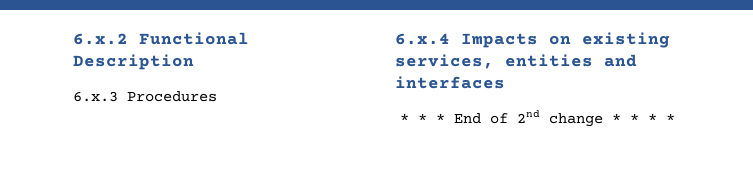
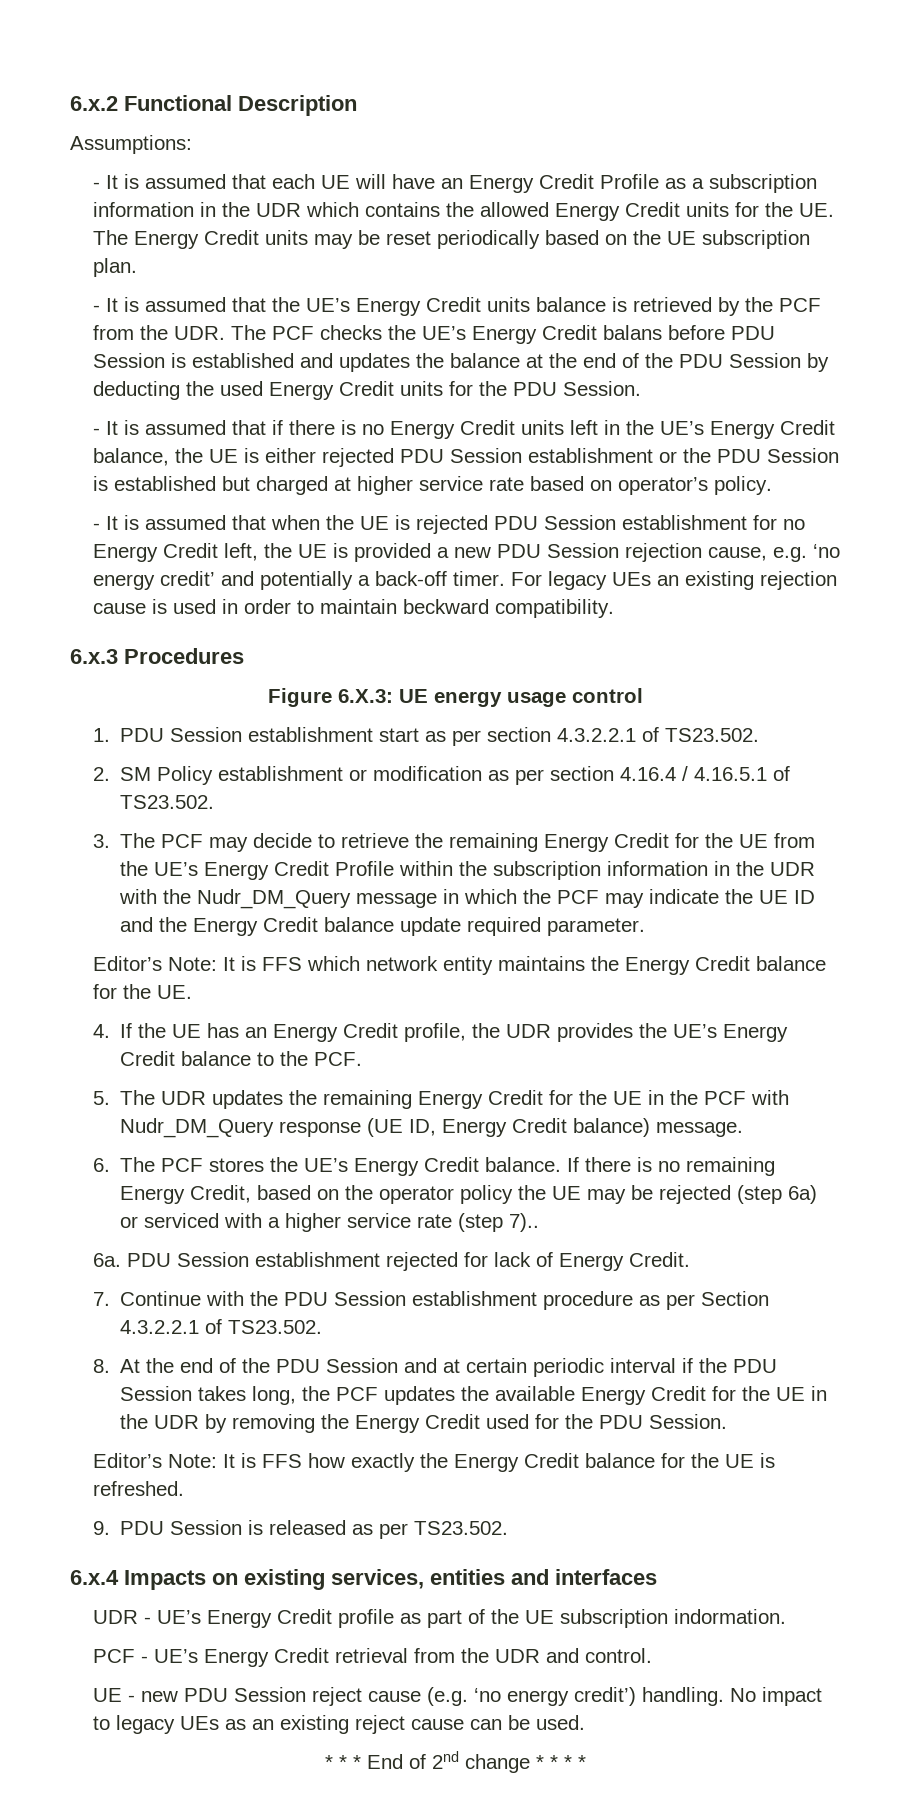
[73,91,217,102] 6.x.3 Procedures -> [70,135,192,154] [93,174,818,193] [93,202,835,221] [93,230,811,249] [93,258,138,277] [93,297,822,316] [93,325,776,344] [93,353,830,372] [93,381,642,400] [93,420,836,439] [93,448,840,467] [93,476,773,495] [93,515,806,534] [93,543,841,562] [93,571,838,590] [93,599,615,618] [70,648,244,664] [268,688,643,707] [93,727,760,746] [93,766,791,785] [120,795,215,809] [93,833,816,852] [120,861,816,880] [119,889,816,909] [120,917,646,936] [93,956,827,975] [93,984,193,999] [93,1023,789,1042] [120,1051,363,1066] [93,1090,790,1109] [120,1118,744,1138] [93,1157,776,1176] [120,1185,818,1204] [120,1213,540,1232] [93,1252,691,1271] [93,1291,770,1310] [120,1319,323,1334] [93,1358,778,1377] [120,1386,828,1405] [120,1414,728,1433] [93,1453,776,1472] [93,1481,185,1496] [93,1520,509,1539] Assumptions: // - It is assumed that each UE will have an Energy Credit Profile as a subscription information in the UDR which contains the allowed Energy Credit units for the UE. The Energy Credit units may be reset periodically based on the UE subscription plan. // - It is assumed that the UE’s Energy Credit units balance is retrieved by the PCF from the UDR. The PCF checks the UE’s Energy Credit balans before PDU Session is established and updates the balance at the end of the PDU Session by deducting the used Energy Credit units for the PDU Session. // - It is assumed that if there is no Energy Credit units left in the UE’s Energy Credit balance, the UE is either rejected PDU Session establishment or the PDU Session is established but charged at higher service rate based on operator’s policy. // - It is assumed that when the UE is rejected PDU Session establishment for no Energy Credit left, the UE is provided a new PDU Session rejection cause, e.g. ‘no energy credit’ and potentially a back-off timer. For legacy UEs an existing rejection cause is used in order to maintain beckward compatibility. // 6.x.3 Procedures // Figure 6.X.3: UE energy usage control // 1. PDU Session establishment start as per section 4.3.2.2.1 of TS23.502. // 2. SM Policy establishment or modification as per section 4.16.4 / 4.16.5.1 of TS23.502. // 3. The PCF may decide to retrieve the remaining Energy Credit for the UE from the UE’s Energy Credit Profile within the subscription information in the UDR with the Nudr_DM_Query message in which the PCF may indicate the UE ID and the Energy Credit balance update required parameter. // Editor’s Note: It is FFS which network entity maintains the Energy Credit balance for the UE. // 4. If the UE has an Energy Credit profile, the UDR provides the UE’s Energy Credit balance to the PCF. // 5. The UDR updates the remaining Energy Credit for the UE in the PCF with Nudr_DM_Query response (UE ID, Energy Credit balance) message. // 6. The PCF stores the UE’s Energy Credit balance. If there is no remaining Energy Credit, based on the operator policy the UE may be rejected (step 6a) or serviced with a higher service rate (step 7).. // 6a. PDU Session establishment rejected for lack of Energy Credit. // 7. Continue with the PDU Session establishment procedure as per Section 4.3.2.2.1 of TS23.502. // 8. At the end of the PDU Session and at certain periodic interval if the PDU Session takes long, the PCF updates the available Energy Credit for the UE in the UDR by removing the Energy Credit used for the PDU Session. // Editor’s Note: It is FFS how exactly the Energy Credit balance for the UE is refreshed. // 9. PDU Session is released as per TS23.502.
(505, 82) none -> [93,1609,787,1628] [93,1648,653,1667] [93,1687,823,1706] [93,1715,586,1734] // UDR - UE’s Energy Credit profile as part of the UE subscription indormation. // PCF - UE’s Energy Credit retrieval from the UDR and control. // UE - new PDU Session reject cause (e.g. ‘no energy credit’) handling. No impact to legacy UEs as an existing reject cause can be used.

